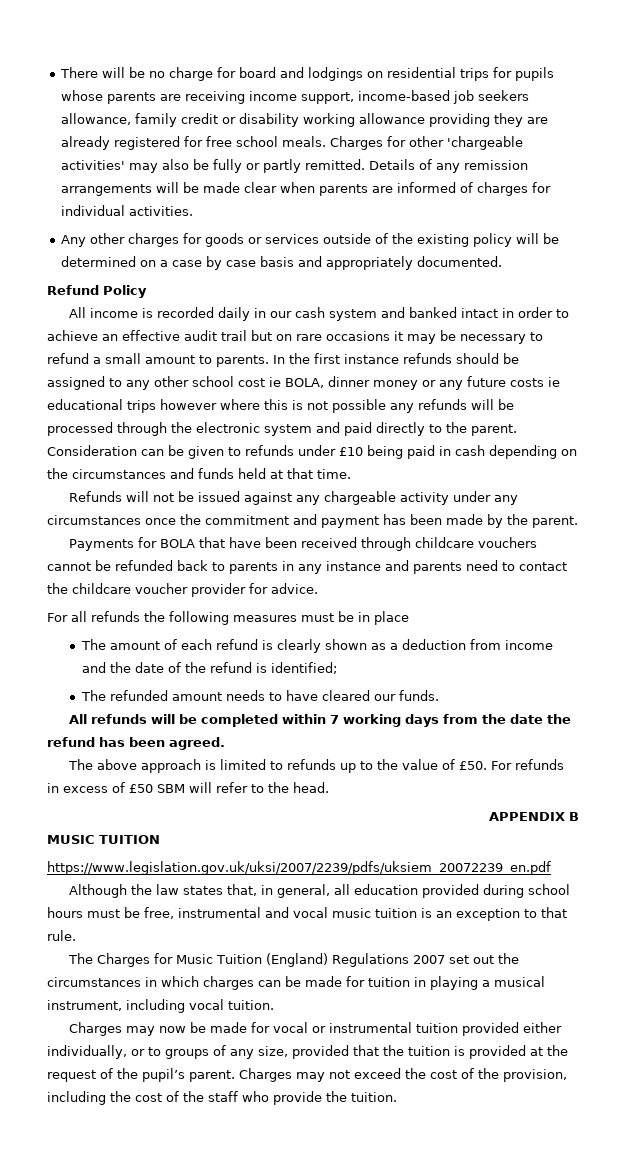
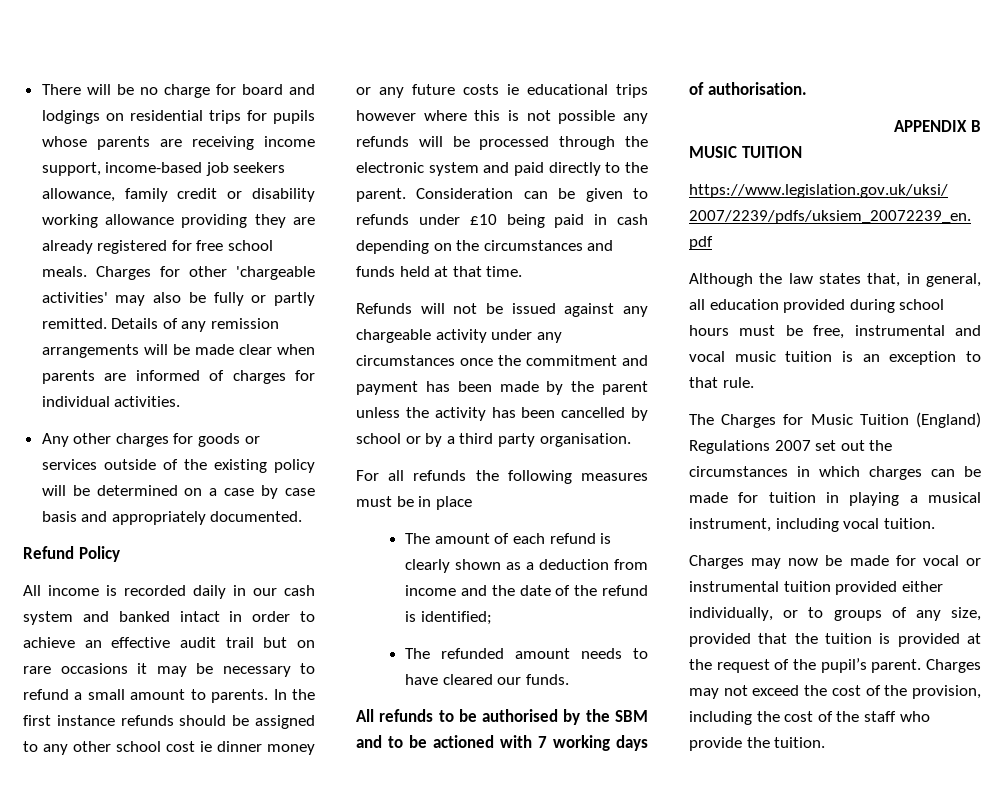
[285,378,324,388] BOLA, -> (212, 746) none
[532,516,578,528] [69,537,538,551] [47,560,567,574] [47,583,318,597] parent. // Payments for BOLA that have been received through childcare vouchers cannot be refunded back to parents in any instance and parents need to contact the childcare voucher provider for advice. -> [602,381,648,395] [356,407,648,421] [356,433,631,447] parent unless the activity has been cancelled by school or by a third party organisation.
[151,714,572,727] [47,737,225,750] [68,759,565,773] [47,782,329,793] will be completed within 7 working days from the date the refund has been agreed. // The above approach is limited to refunds up to the value of £50. For refunds in excess of £50 SBM will refer to the head. -> [438,709,648,725] [356,735,648,751] [689,82,807,95] to be authorised by the SBM and to be actioned with 7 working days of authorisation.

